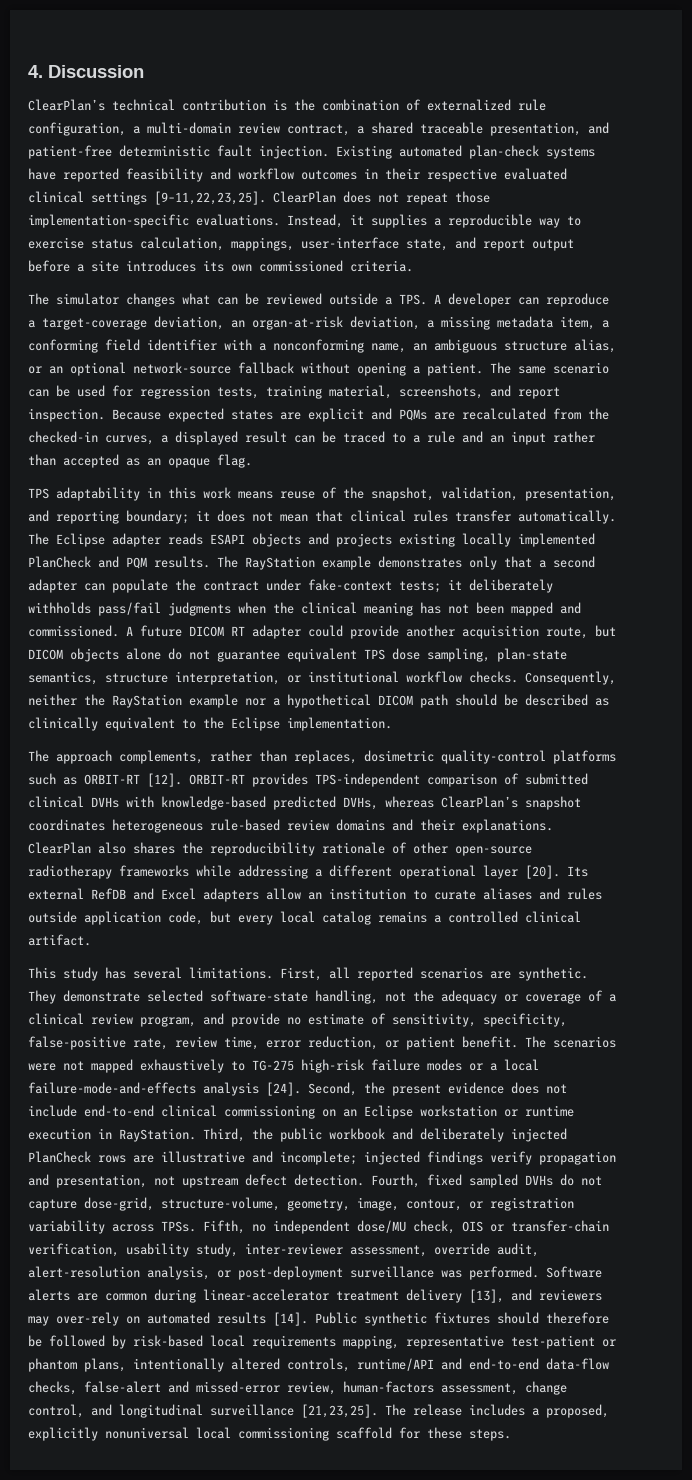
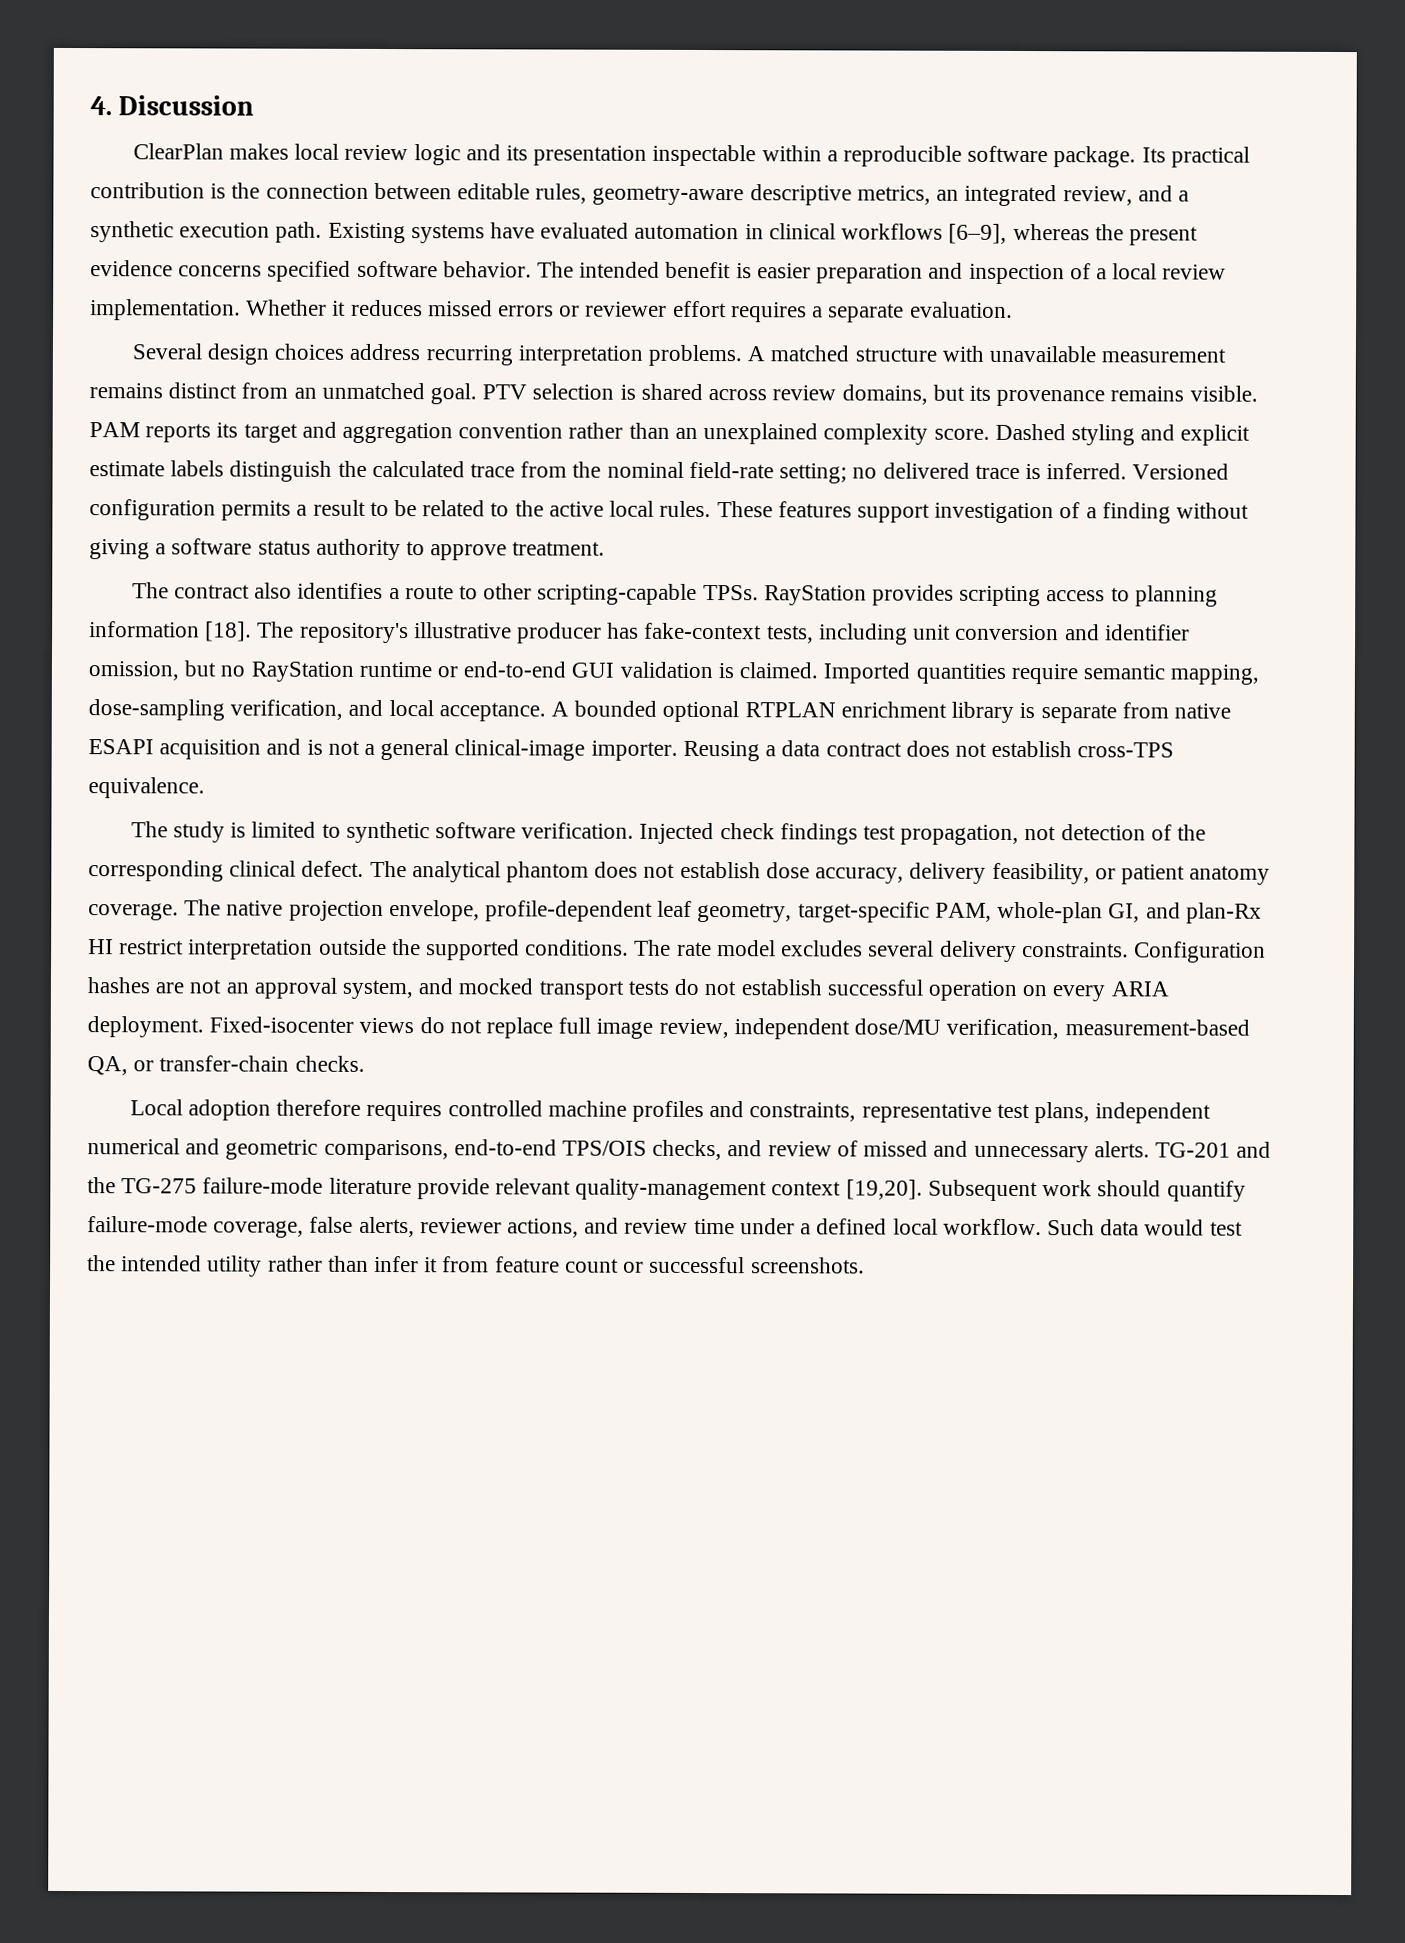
[28,99,546,111] [28,122,609,136] [28,145,595,159] [28,168,567,182] [28,191,490,205] [28,214,581,228] [28,237,574,251] [28,260,413,272] [28,293,609,307] [28,316,609,330] [28,339,616,353] [28,362,609,376] [28,385,560,399] [28,408,609,422] [28,431,595,445] [28,454,252,468] [28,487,616,501] [28,510,616,524] [28,533,595,547] [28,556,595,570] [28,579,553,593] [28,602,581,616] [28,625,616,639] [28,648,567,662] [28,671,616,685] [28,694,609,708] [28,717,392,731] [28,750,616,764] [28,773,588,787] [28,796,581,810] [28,819,553,833] [28,842,532,856] [28,865,588,879] [28,888,602,902] [28,911,581,925] [28,934,91,946] [28,967,588,981] [28,990,616,1004] [28,1013,567,1027] [28,1036,616,1050] [28,1059,539,1073] [28,1082,567,1096] [28,1105,574,1119] [28,1128,567,1142] [28,1151,616,1165] [28,1174,602,1188] [28,1197,574,1211] [28,1220,609,1234] [28,1243,539,1257] [28,1266,602,1280] [28,1289,602,1303] [28,1312,609,1326] [28,1335,616,1349] [28,1358,609,1372] [28,1381,567,1395] [28,1404,609,1418] [28,1427,511,1441] ClearPlan’s technical contribution is the combination of externalized rule configuration, a multi-domain review contract, a shared traceable presentation, and patient-free deterministic fault injection. Existing automated plan-check systems have reported feasibility and workflow outcomes in their respective evaluated clinical settings [9–11,22,23,25]. ClearPlan does not repeat those implementation-specific evaluations. Instead, it supplies a reproducible way to exercise status calculation, mappings, user-interface state, and report output before a site introduces its own commissioned criteria. // The simulator changes what can be reviewed outside a TPS. A developer can reproduce a target-coverage deviation, an organ-at-risk deviation, a missing metadata item, a conforming field identifier with a nonconforming name, an ambiguous structure alias, or an optional network-source fallback without opening a patient. The same scenario can be used for regression tests, training material, screenshots, and report inspection. Because expected states are explicit and PQMs are recalculated from the checked-in curves, a displayed result can be traced to a rule and an input rather than accepted as an opaque flag. // TPS adaptability in this work means reuse of the snapshot, validation, presentation, and reporting boundary; it does not mean that clinical rules transfer automatically. The Eclipse adapter reads ESAPI objects and projects existing locally implemented PlanCheck and PQM results. The RayStation example demonstrates only that a second adapter can populate the contract under fake-context tests; it deliberately withholds pass/fail judgments when the clinical meaning has not been mapped and commissioned. A future DICOM RT adapter could provide another acquisition route, but DICOM objects alone do not guarantee equivalent TPS dose sampling, plan-state semantics, structure interpretation, or institutional workflow checks. Consequently, neither the RayStation example nor a hypothetical DICOM path should be described as clinically equivalent to the Eclipse implementation. // The approach complements, rather than replaces, dosimetric quality-control platforms such as ORBIT-RT [12]. ORBIT-RT provides TPS-independent comparison of submitted clinical DVHs with knowledge-based predicted DVHs, whereas ClearPlan’s snapshot coordinates heterogeneous rule-based review domains and their explanations. ClearPlan also shares the reproducibility rationale of other open-source radiotherapy frameworks while addressing a different operational layer [20]. Its external RefDB and Excel adapters allow an institution to curate aliases and rules outside application code, but every local catalog remains a controlled clinical artifact. // This study has several limitations. First, all reported scenarios are synthetic. They demonstrate selected software-state handling, not the adequacy or coverage of a clinical review program, and provide no estimate of sensitivity, specificity, false-positive rate, review time, error reduction, or patient benefit. The scenarios were not mapped exhaustively to TG-275 high-risk failure modes or a local failure-mode-and-effects analysis [24]. Second, the present evidence does not include end-to-end clinical commissioning on an Eclipse workstation or runtime execution in RayStation. Third, the public workbook and deliberately injected PlanCheck rows are illustrative and incomplete; injected findings verify propagation and presentation, not upstream defect detection. Fourth, fixed sampled DVHs do not capture dose-grid, structure-volume, geometry, image, contour, or registration variability across TPSs. Fifth, no independent dose/MU check, OIS or transfer-chain verification, usability study, inter-reviewer assessment, override audit, alert-resolution analysis, or post-deployment surveillance was performed. Software alerts are common during linear-accelerator treatment delivery [13], and reviewers may over-rely on automated results [14]. Public synthetic fixtures should therefore be followed by risk-based local requirements mapping, representative test-patient or phantom plans, intentionally altered controls, runtime/API and end-to-end data-flow checks, false-alert and missed-error review, human-factors assessment, change control, and longitudinal surveillance [21,23,25]. The release includes a proposed, explicitly nonuniversal local commissioning scaffold for these steps. -> [132,143,1250,168] [90,182,1189,207] [90,221,1198,246] [90,260,1227,285] [90,299,1013,323] [131,343,1227,367] [89,382,1258,407] [89,421,1251,446] [89,460,1230,484] [89,499,1249,524] [89,538,606,561] [131,582,1218,607] [89,621,1190,645] [88,660,1260,685] [88,699,1231,724] [88,738,1175,762] [88,777,205,799] [130,821,1207,845] [88,860,1271,885] [88,899,1262,924] [88,938,1266,963] [87,977,1169,1002] [87,1016,1250,1040] [87,1055,365,1076] [129,1099,1212,1124] [87,1138,1272,1163] [87,1177,1246,1202] [87,1216,1243,1238] [87,1255,865,1277] ClearPlan makes local review logic and its presentation inspectable within a reproducible software package. Its practical contribution is the connection between editable rules, geometry-aware descriptive metrics, an integrated review, and a synthetic execution path. Existing systems have evaluated automation in clinical workflows [6–9], whereas the present evidence concerns specified software behavior. The intended benefit is easier preparation and inspection of a local review implementation. Whether it reduces missed errors or reviewer effort requires a separate evaluation. // Several design choices address recurring interpretation problems. A matched structure with unavailable measurement remains distinct from an unmatched goal. PTV selection is shared across review domains, but its provenance remains visible. PAM reports its target and aggregation convention rather than an unexplained complexity score. Dashed styling and explicit estimate labels distinguish the calculated trace from the nominal field-rate setting; no delivered trace is inferred. Versioned configuration permits a result to be related to the active local rules. These features support investigation of a finding without giving a software status authority to approve treatment. // The contract also identifies a route to other scripting-capable TPSs. RayStation provides scripting access to planning information [18]. The repository's illustrative producer has fake-context tests, including unit conversion and identifier omission, but no RayStation runtime or end-to-end GUI validation is claimed. Imported quantities require semantic mapping, dose-sampling verification, and local acceptance. A bounded optional RTPLAN enrichment library is separate from native ESAPI acquisition and is not a general clinical-image importer. Reusing a data contract does not establish cross-TPS equivalence. // The study is limited to synthetic software verification. Injected check findings test propagation, not detection of the corresponding clinical defect. The analytical phantom does not establish dose accuracy, delivery feasibility, or patient anatomy coverage. The native projection envelope, profile-dependent leaf geometry, target-specific PAM, whole-plan GI, and plan-Rx HI restrict interpretation outside the supported conditions. The rate model excludes several delivery constraints. Configuration hashes are not an approval system, and mocked transport tests do not establish successful operation on every ARIA deployment. Fixed-isocenter views do not replace full image review, independent dose/MU verification, measurement-based QA, or transfer-chain checks. // Local adoption therefore requires controlled machine profiles and constraints, representative test plans, independent numerical and geometric comparisons, end-to-end TPS/OIS checks, and review of missed and unnecessary alerts. TG-201 and the TG-275 failure-mode literature provide relevant quality-management context [19,20]. Subsequent work should quantify failure-mode coverage, false alerts, reviewer actions, and review time under a defined local workflow. Such data would test the intended utility rather than infer it from feature count or successful screenshots.

